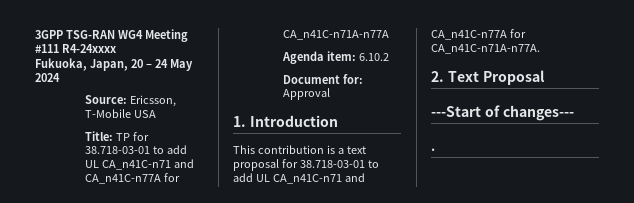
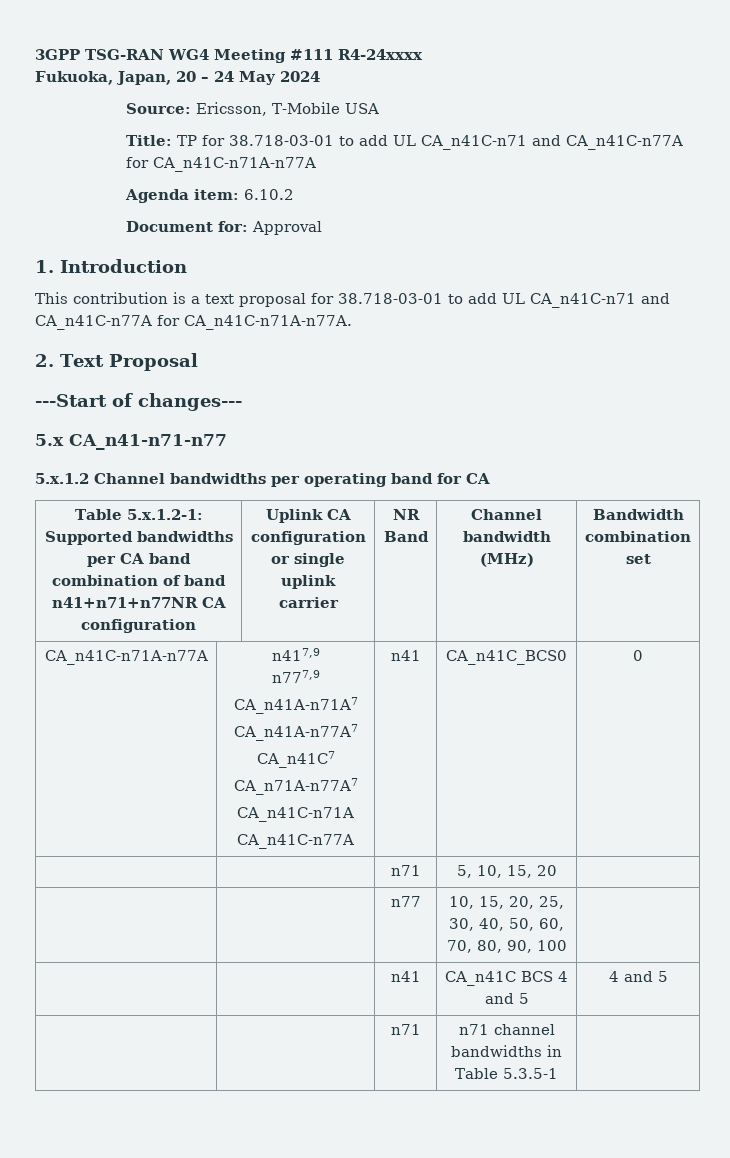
[431,148,435,151] . -> [35,434,227,450] [35,473,490,487] [74,509,203,520] [44,531,233,545] [87,553,191,567] [52,575,226,586] [51,597,226,608] [81,619,196,633] [265,509,351,523] [250,531,366,545] [271,553,345,567] [281,575,336,589] [278,597,339,608] [392,509,420,520] [383,531,429,542] [471,509,542,520] [462,531,551,542] [479,553,534,567] [592,509,684,520] [585,531,691,542] [625,554,651,564] [44,650,208,665] [271,648,320,661] [271,670,320,683] [233,697,358,714] [233,724,358,741] [256,751,335,768] [233,778,358,795] [237,807,354,822] [237,834,354,849] [390,650,421,661] [446,650,567,665] [633,650,643,661] [390,865,421,876] [456,865,557,878] [390,896,421,907] [449,896,564,909] [449,918,564,931] [446,940,567,953] [390,971,421,982] [445,971,568,986] [484,993,529,1004] [608,971,668,982] [390,1024,421,1035] [458,1024,555,1035] [451,1045,562,1057] [455,1068,558,1079] 5.x CA_n41-n71-n77 // 5.x.1.2 Channel bandwidths per operating band for CA // Table 5.x.1.2-1: Supported bandwidths per CA band combination of band n41+n71+n77NR CA configuration | Uplink CA configuration or single uplink carrier | NR Band | Channel bandwidth (MHz) | Bandwidth combination set // CA_n41C-n71A-n77A | n417,9 // n777,9 // CA_n41A-n71A7 // CA_n41A-n77A7 // CA_n41C7 // CA_n71A-n77A7 // CA_n41C-n71A // CA_n41C-n77A | n41 | CA_n41C_BCS0 | 0 // | | n71 | 5, 10, 15, 20 | // | | n77 | 10, 15, 20, 25, 30, 40, 50, 60, 70, 80, 90, 100 | // | | n41 | CA_n41C BCS 4 and 5 | 4 and 5 // | | n71 | n71 channel bandwidths in Table 5.3.5-1 |

